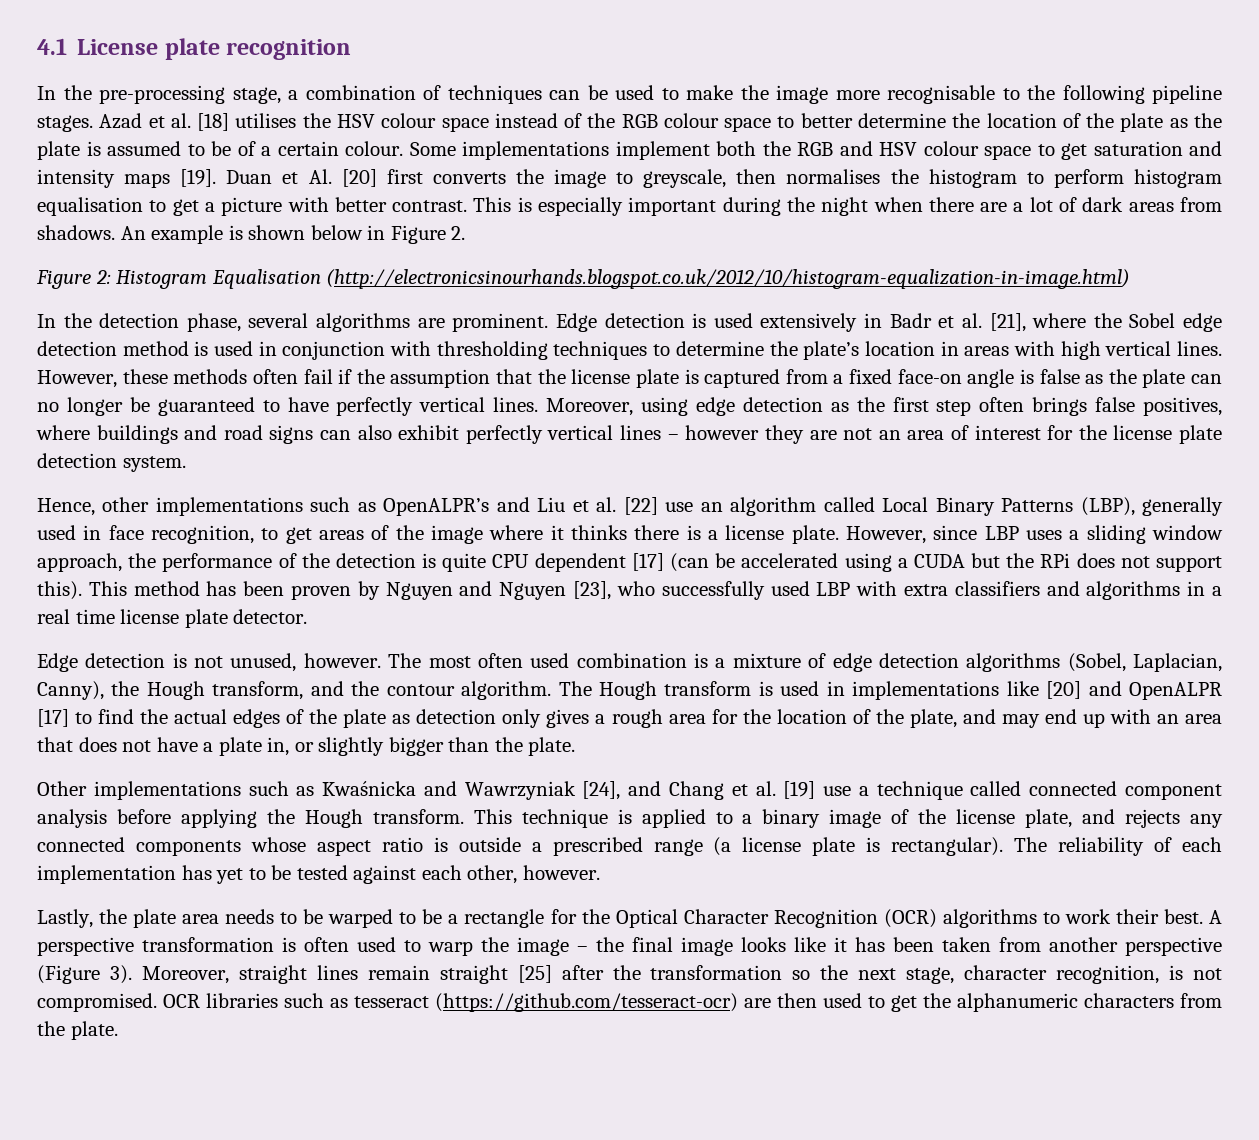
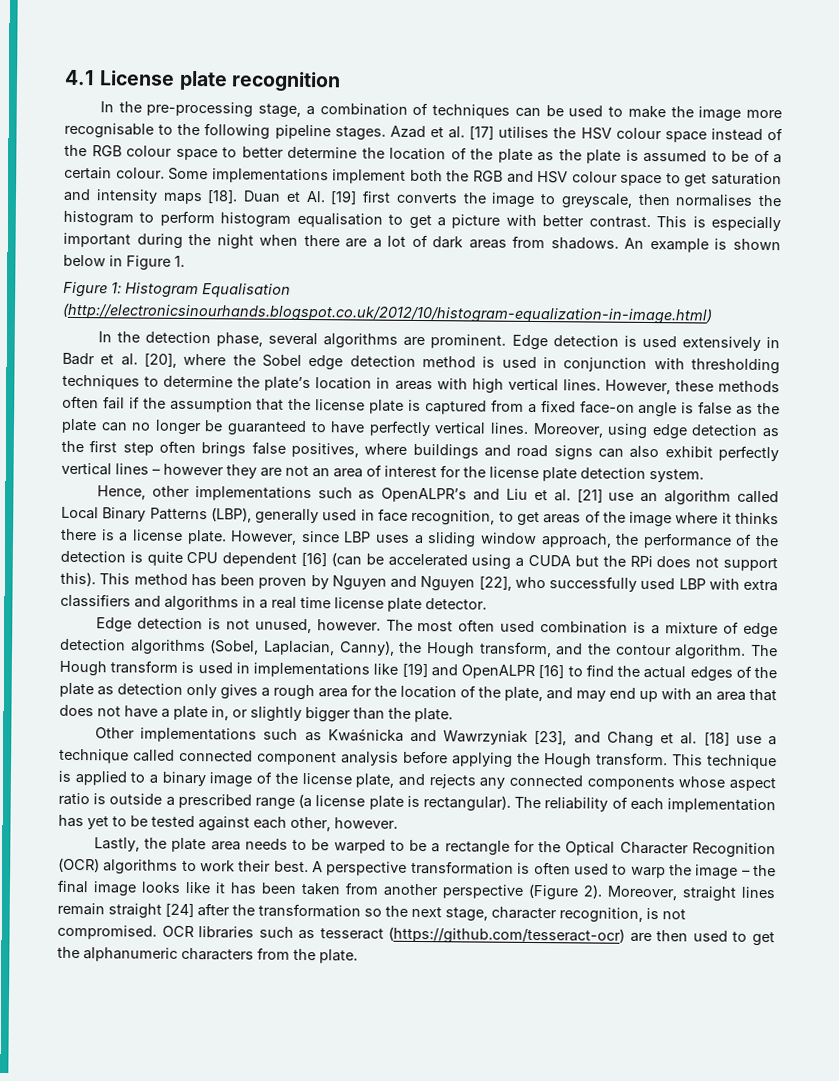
[197,113,230,131] [18] -> [469,125,495,140] [17]
[180,169,217,187] [19]. -> [207,189,239,204] [18].
[341,169,377,187] [20] -> [330,190,358,205] [19]
[451,226,466,240] [36,270,111,289] 2. // Figure 2: -> [174,255,185,267] [63,281,122,298] 1. // Figure 1:
[989,313,1026,332] [21], -> [144,352,177,368] [20],
[623,497,658,515] [22] -> [576,488,603,503] [21]
[631,553,664,571] [17] -> [301,551,328,567] [16]
[573,581,612,600] [23], -> [478,575,512,591] [22],
[1046,681,1082,699] [20] -> [401,662,428,678] [19]
[37,709,69,727] [17] -> [538,664,565,679] [16]
[582,781,621,800] [24], -> [534,730,568,746] [23],
[783,781,816,799] [19] -> [703,731,730,746] [18]
[109,965,132,984] 3). -> [583,884,603,899] 2).
[517,965,552,983] [25] -> [165,902,194,918] [24]

